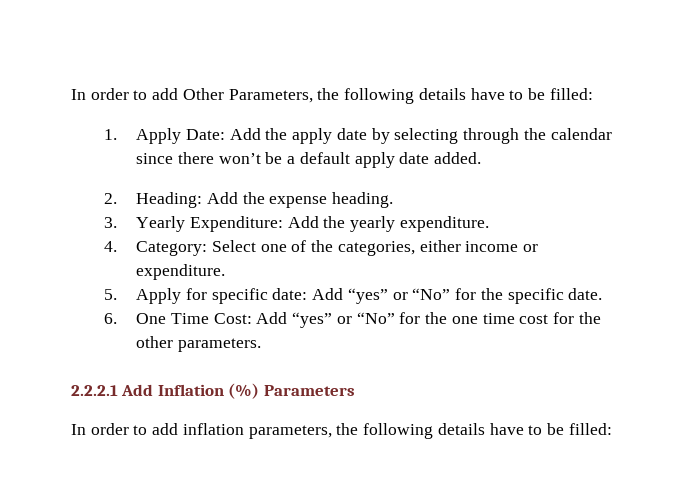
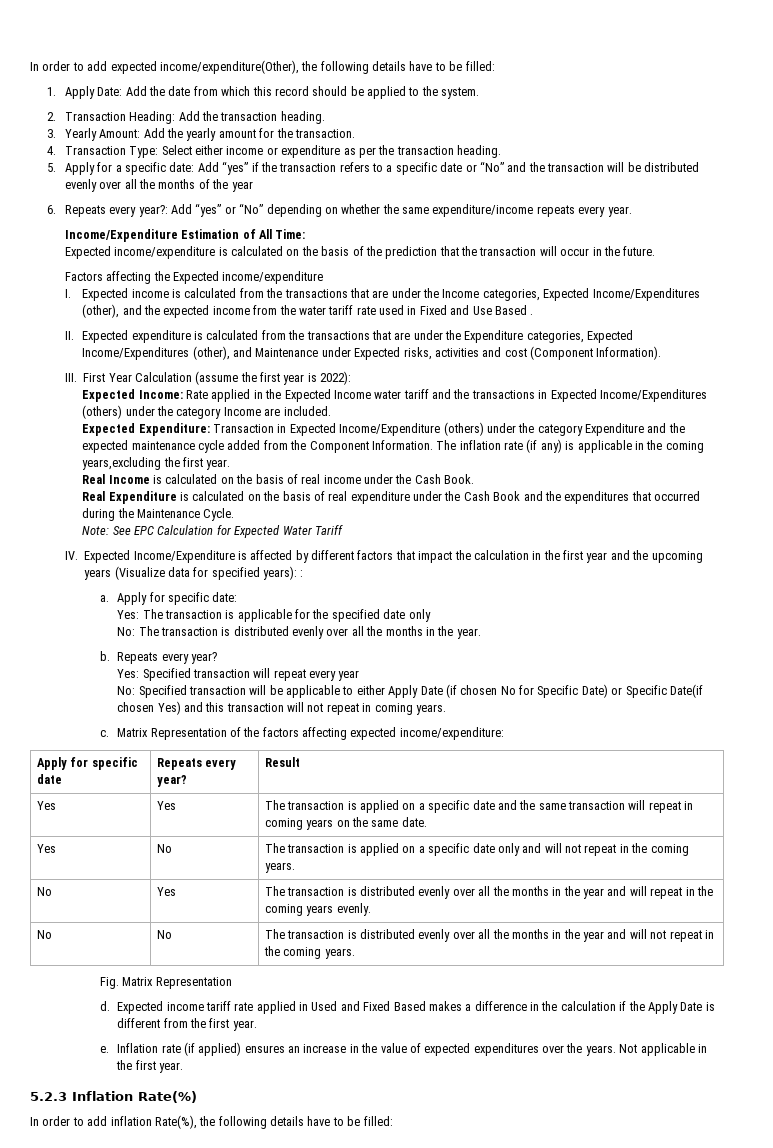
[71,88,313,103] In order to add Other Parameters, -> [30,60,299,74] In order to add expected income/expenditure(Other),
[292,128,612,144] [136,152,482,168] apply date by selecting through the calendar since there won’t be a default apply date added. -> [168,86,480,99] date from which this record should be applied to the system.
(117, 198) none -> [64,112,126,121] Transaction
[269,196,328,208] expense -> [220,112,278,121] transaction
[190,216,284,232] Expenditure: -> [99,129,141,138] Amount:
[399,216,489,232] [103,240,539,256] [136,264,226,280] [103,288,603,304] [103,312,601,328] [136,336,262,352] [71,383,355,399] expenditure. // 4. Category: Select one of the categories, either income or expenditure. // 5. Apply for specific date: Add “yes” or “No” for the specific date. // 6. One Time Cost: Add “yes” or “No” for the one time cost for the other parameters. // 2.2.2.1 Add Inflation (%) Parameters -> [218,128,355,138] [47,145,502,158] [47,161,700,175] [64,179,253,192] [47,203,632,217] [64,229,306,242] [64,246,656,259] [64,271,324,284] [64,288,700,301] [82,304,534,318] [64,330,634,343] [82,346,662,360] [64,371,352,385] [82,389,707,402] [82,405,331,419] [82,422,685,436] [82,439,704,453] [82,457,231,470] [82,474,475,484] [82,491,701,504] [82,508,235,521] [82,525,343,538] [64,550,703,563] [84,566,304,580] [99,592,238,605] [117,609,431,622] [117,626,481,639] [99,651,217,664] [117,668,360,681] [117,684,703,698] [117,701,446,715] [99,727,504,740] [36,757,138,770] [36,774,62,784] [156,758,237,770] [156,775,187,787] [264,757,300,767] [36,801,56,810] [156,801,176,810] [264,800,694,813] [264,817,427,830] [36,844,56,853] [156,844,172,853] [264,843,689,856] [264,862,295,873] [36,887,52,896] [156,887,176,896] [264,886,713,899] [264,903,371,916] [36,930,52,939] [156,930,172,939] [264,929,714,942] [263,946,355,959] [99,977,232,989] [99,1001,715,1014] [117,1018,257,1031] [99,1042,707,1056] [116,1060,183,1073] [30,1091,197,1103] amount for the transaction. // 4. Transaction Type: Select either income or expenditure as per the transaction heading. // 5. Apply for a specific date: Add “yes” if the transaction refers to a specific date or “No” and the transaction will be distributed evenly over all the months of the year // 6. Repeats every year?: Add “yes” or “No” depending on whether the same expenditure/income repeats every year. // Income/Expenditure Estimation of All Time: // Expected income/expenditure is calculated on the basis of the prediction that the transaction will occur in the future. // Factors affecting the Expected income/expenditure // I. Expected income is calculated from the transactions that are under the Income categories, Expected Income/Expenditures (other), and the expected income from the water tariff rate used in Fixed and Use Based . // II. Expected expenditure is calculated from the transactions that are under the Expenditure categories, Expected Income/Expenditures (other), and Maintenance under Expected risks, activities and cost (Component Information). // III. First Year Calculation (assume the first year is 2022): // Expected Income: Rate applied in the Expected Income water tariff and the transactions in Expected Income/Expenditures (others) under the category Income are included. // Expected Expenditure: Transaction in Expected Income/Expenditure (others) under the category Expenditure and the expected maintenance cycle added from the Component Information. The inflation rate (if any) is applicable in the coming years,excluding the first year. // Real Income is calculated on the basis of real income under the Cash Book. // Real Expenditure is calculated on the basis of real expenditure under the Cash Book and the expenditures that occurred during the Maintenance Cycle. // Note: See EPC Calculation for Expected Water Tariff // IV. Expected Income/Expenditure is affected by different factors that impact the calculation in the first year and the upcoming years (Visualize data for specified years): : // a. Apply for specific date: // Yes: The transaction is applicable for the specified date only // No: The transaction is distributed evenly over all the months in the year. // b. Repeats every year? // Yes: Specified transaction will repeat every year // No: Specified transaction will be applicable to either Apply Date (if chosen No for Specific Date) or Specific Date(if chosen Yes) and this transaction will not repeat in coming years. // c. Matrix Representation of the factors affecting expected income/expenditure: // Apply for specific date | Repeats every year? | Result // Yes | Yes | The transaction is applied on a specific date and the same transaction will repeat in coming years on the same date. // Yes | No | The transaction is applied on a specific date only and will not repeat in the coming years. // No | Yes | The transaction is distributed evenly over all the months in the year and will repeat in the coming years evenly. // No | No | The transaction is distributed evenly over all the months in the year and will not repeat in the coming years. // Fig. Matrix Representation // d. Expected income tariff rate applied in Used and Fixed Based makes a difference in the calculation if the Apply Date is different from the first year. // e. Inflation rate (if applied) ensures an increase in the value of expected expenditures over the years. Not applicable in the first year. // 5.2.3 Inflation Rate(%)
[248,425,332,439] parameters, -> [154,1115,197,1129] Rate(%),

